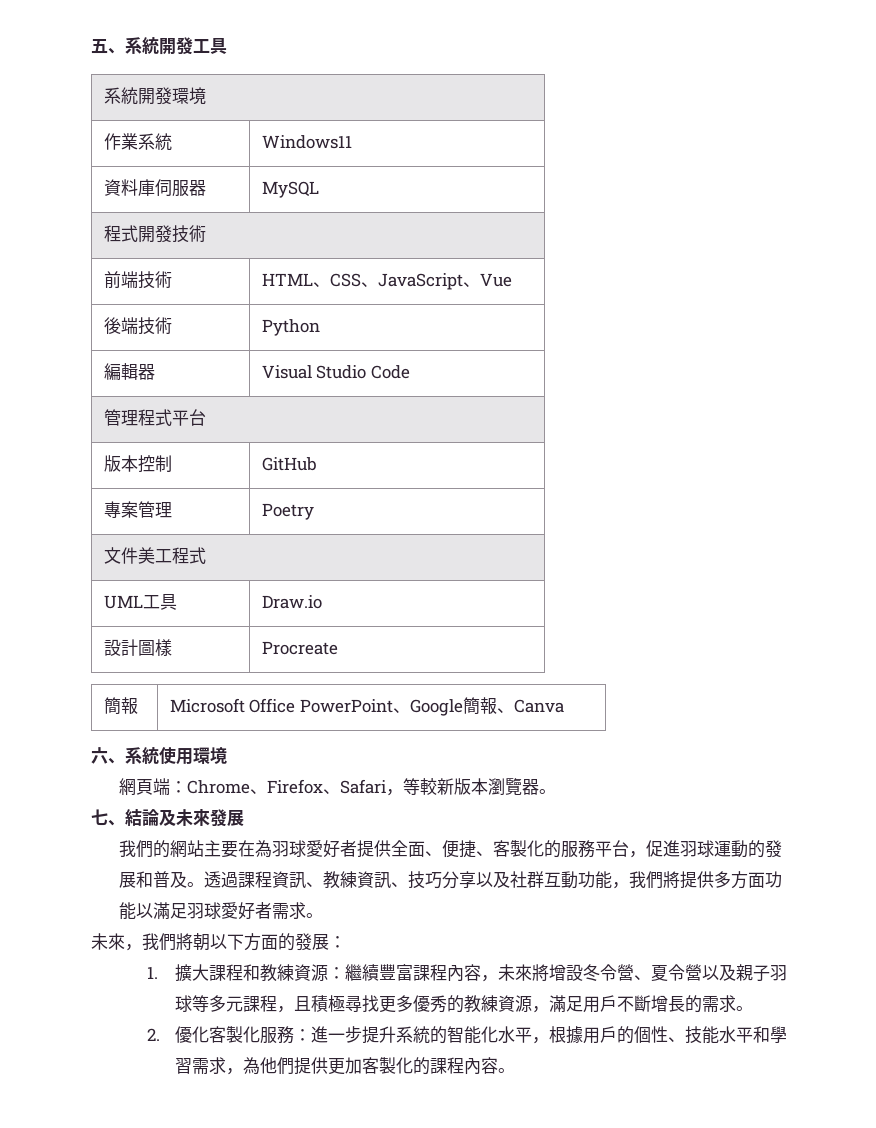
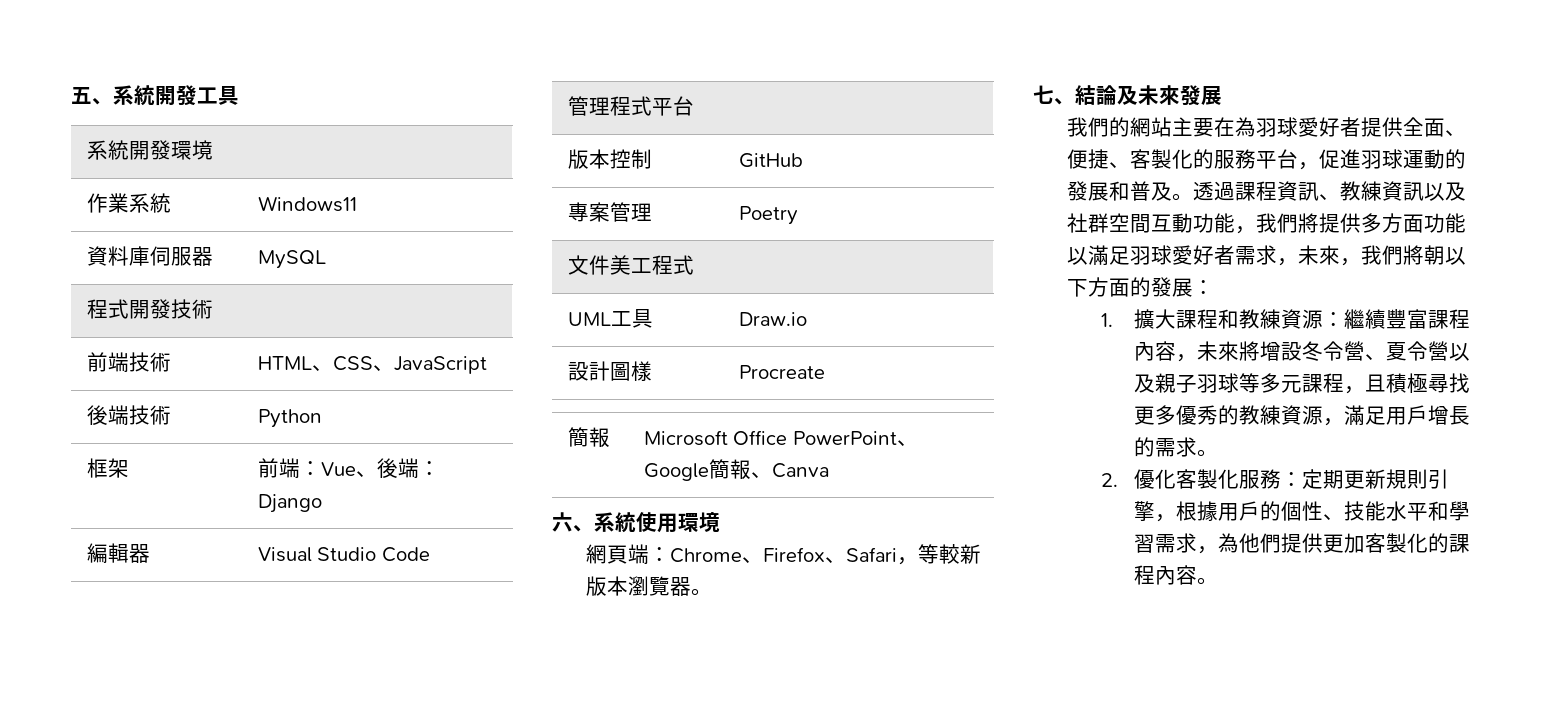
[462,273,512,287] 、Vue -> (487, 365) none
(320, 327) none -> [86,458,129,478] [257,458,440,478] [257,494,322,513] // 框架 | 前端：Vue、後端：Django
[391,871,477,889] 、技巧分享 -> (1424, 191) none
(545, 879) none -> [1108,213,1151,233] 空間
[306,913,324,918] 。 // -> [1276,258,1298,266] ，
[617,995,652,1012] 不斷 -> (1429, 415) none
[311,1026,533,1044] 進一步提升系統的智能化水平 -> [1302,469,1450,489] [1134,501,1156,521] 定期更新規則引擎

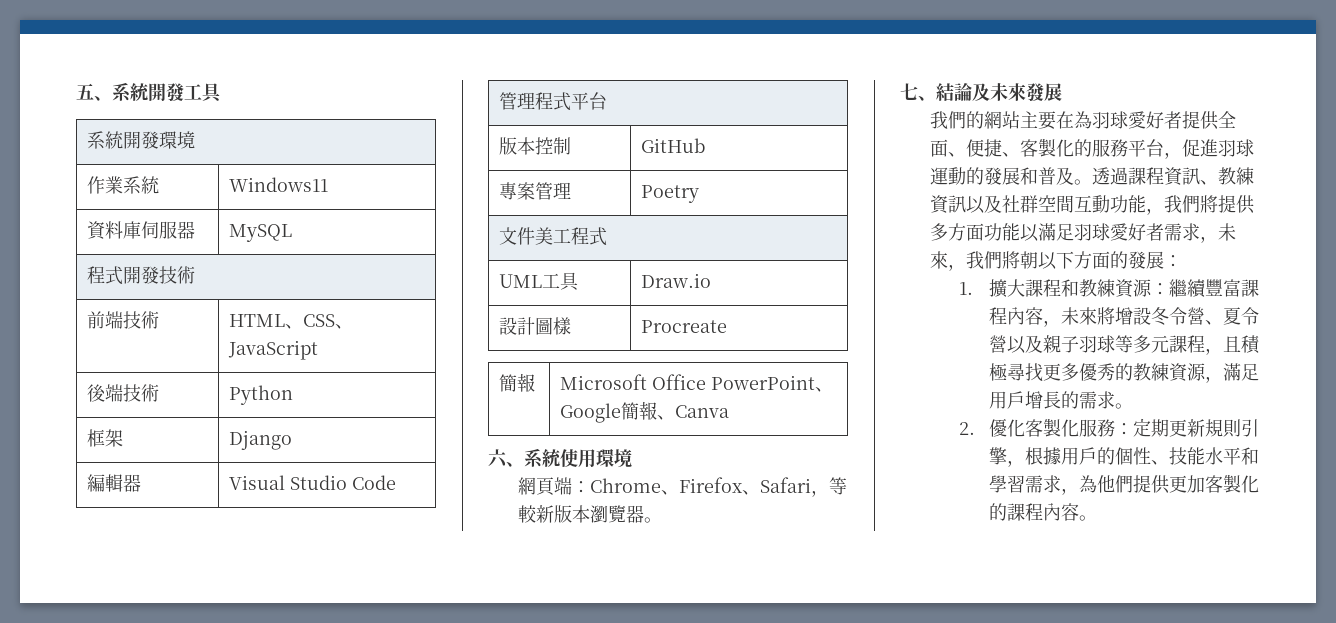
[257,458,440,478] 前端：Vue、後端： -> (124, 438) none

